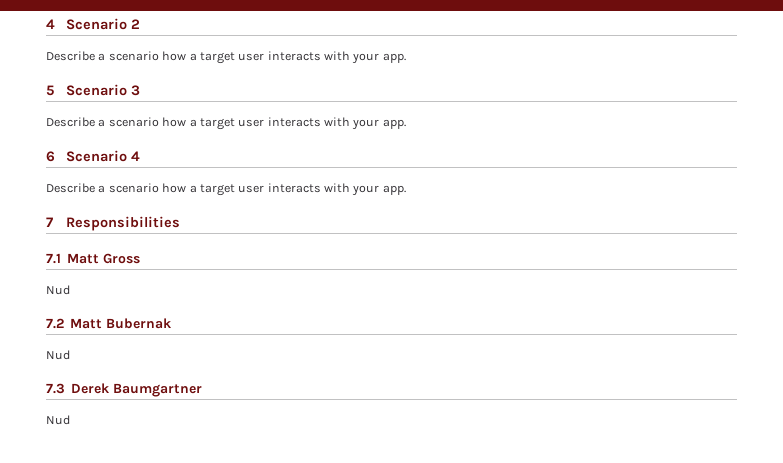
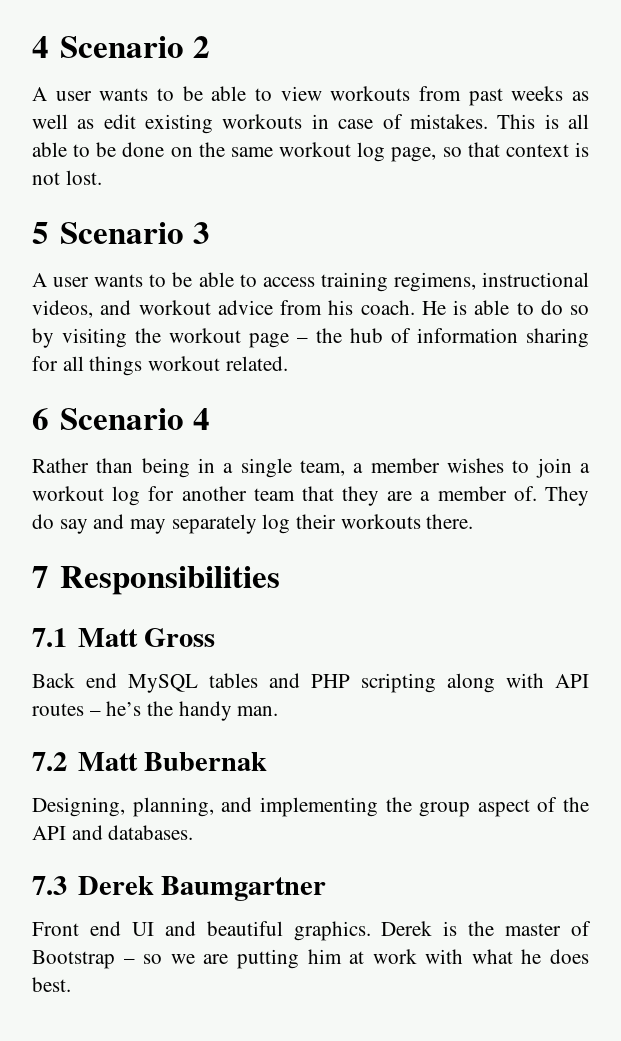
[46,51,406,64] [46,84,140,96] [46,117,406,130] [46,150,140,162] [46,183,406,196] Describe a scenario how a target user interacts with your app. // 5 Scenario 3 // Describe a scenario how a target user interacts with your app. // 6 Scenario 4 // Describe a scenario how a target user interacts with your app. -> [32,86,589,106] [32,114,589,134] [32,142,589,162] [32,170,102,185] [32,222,210,244] [32,272,589,292] [32,300,589,318] [32,328,589,348] [32,356,288,376] [32,408,210,430] [32,458,590,478] [32,486,589,506] [32,514,474,534] A user wants to be able to view workouts from past weeks as well as edit existing workouts in case of mistakes. This is all able to be done on the same workout log page, so that context is not lost. // 5 Scenario 3 // A user wants to be able to access training regimens, instructional videos, and workout advice from his coach. He is able to do so by visiting the workout page – the hub of information sharing for all things workout related. // 6 Scenario 4 // Rather than being in a single team, a member wishes to join a workout log for another team that they are a member of. They do say and may separately log their workouts there.
[46,285,70,295] [46,318,173,329] [46,350,70,360] [46,383,203,397] [46,415,70,425] Nud // 7.2 Matt Bubernak // Nud // 7.3 Derek Baumgartner // Nud -> [32,673,589,693] [32,701,279,721] [32,752,268,771] [32,797,589,817] [32,825,194,840] [32,876,327,901] [32,921,591,941] [32,949,589,969] [32,977,71,992] Back end MySQL tables and PHP scripting along with API routes – he’s the handy man. // 7.2 Matt Bubernak // Designing, planning, and implementing the group aspect of the API and databases. // 7.3 Derek Baumgartner // Front end UI and beautiful graphics. Derek is the master of Bootstrap – so we are putting him at work with what he does best.

